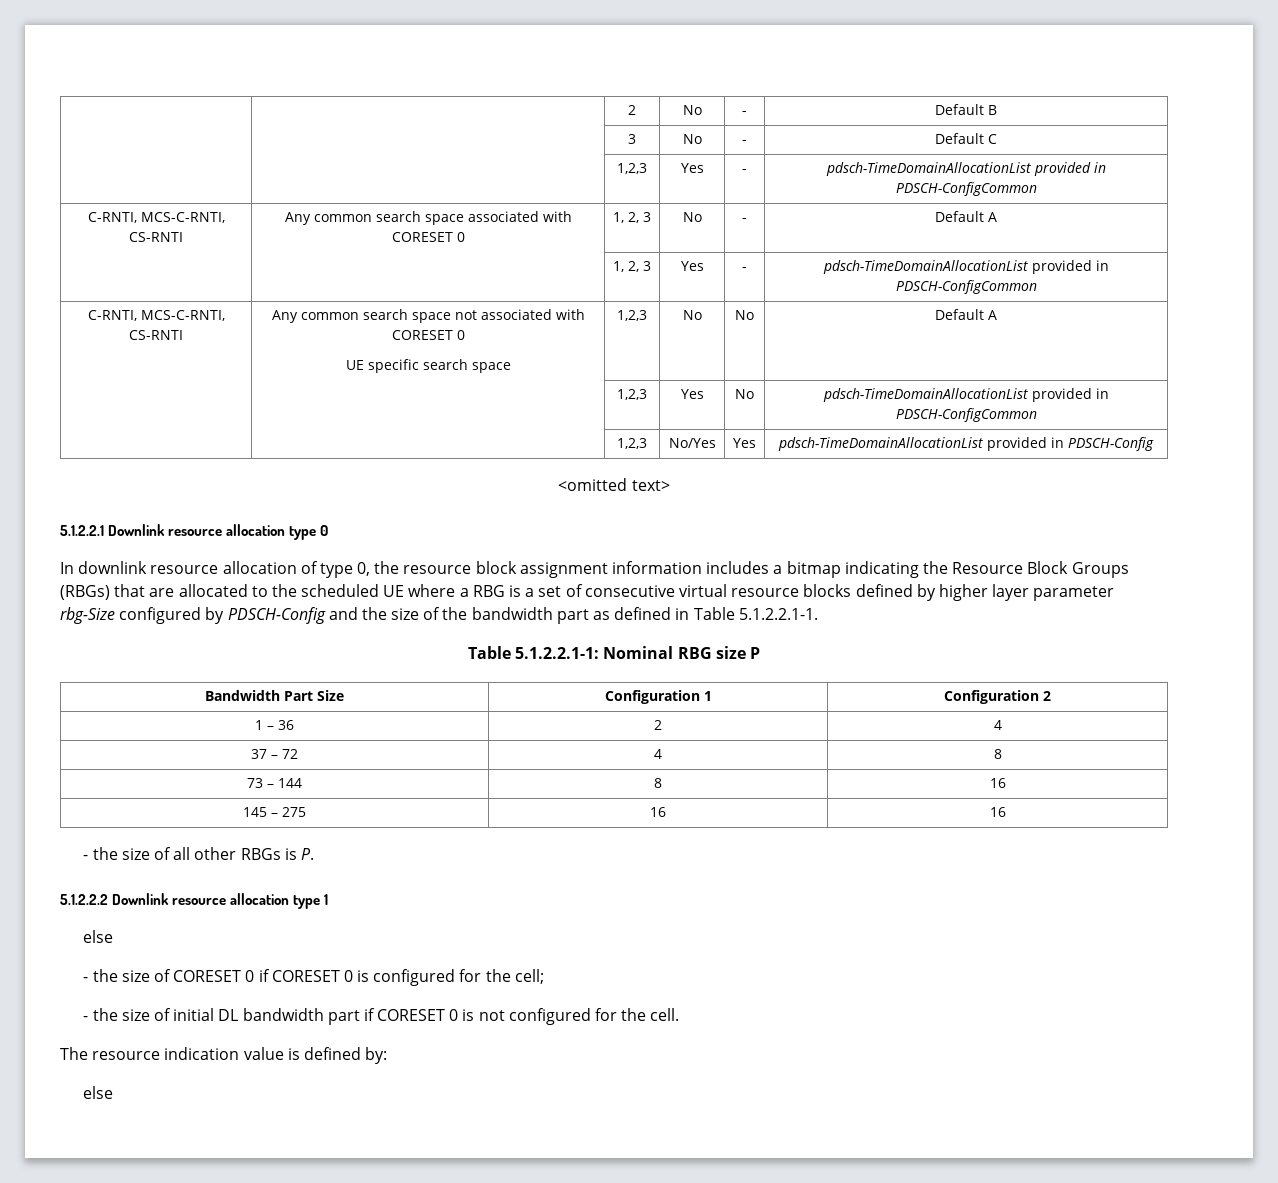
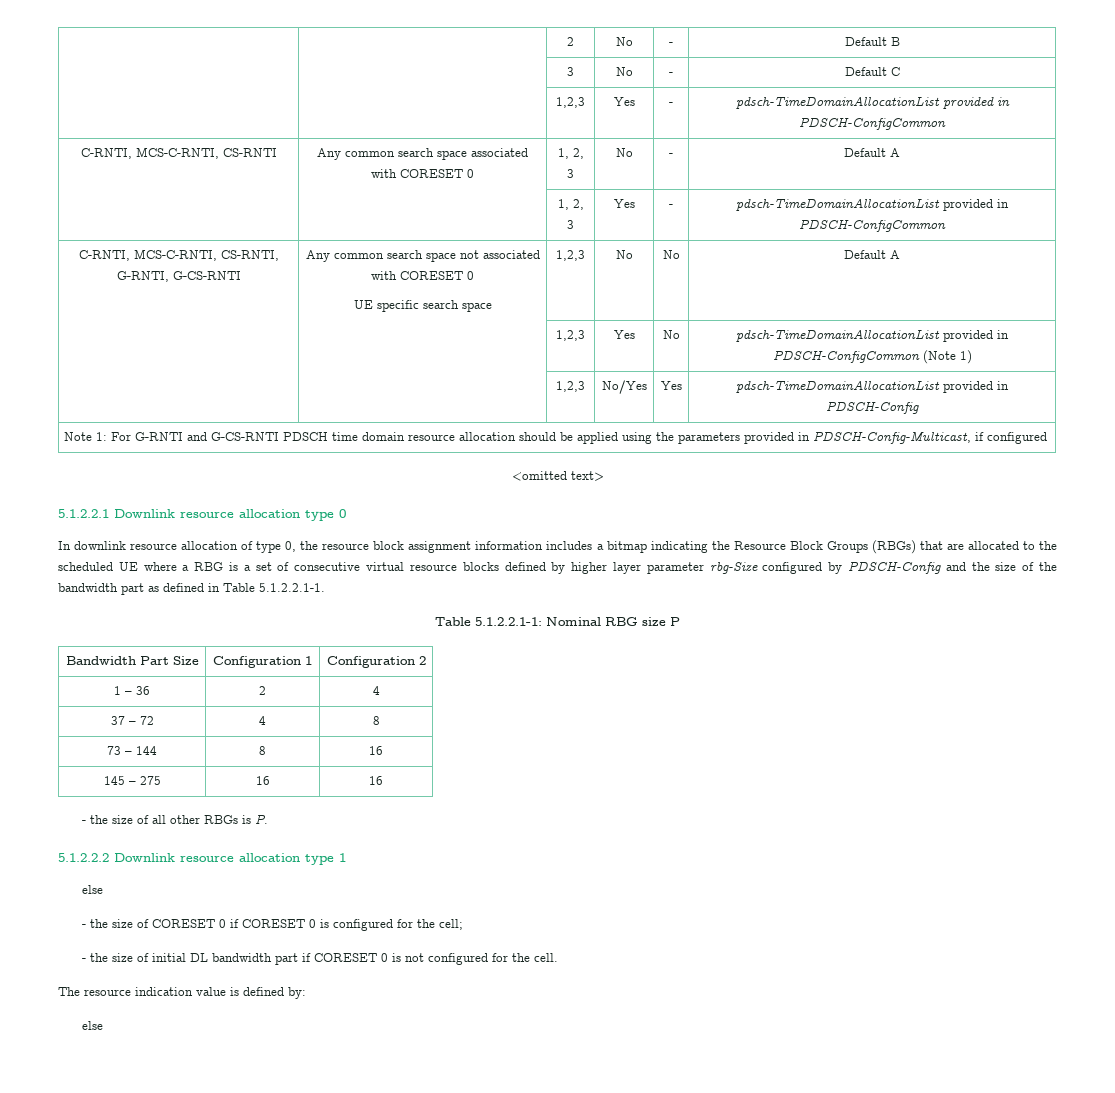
[129,330,183,340] CS-RNTI -> [220,250,279,261] [116,271,241,282] CS-RNTI, G-RNTI, G-CS-RNTI
(1037, 415) none -> [922,350,972,364] (Note 1)
(1154, 444) none -> [64,431,1048,444] // Note 1: For G-RNTI and G-CS-RNTI PDSCH time domain resource allocation should be applied using the parameters provided in PDSCH-Config-Multicast, if configured

